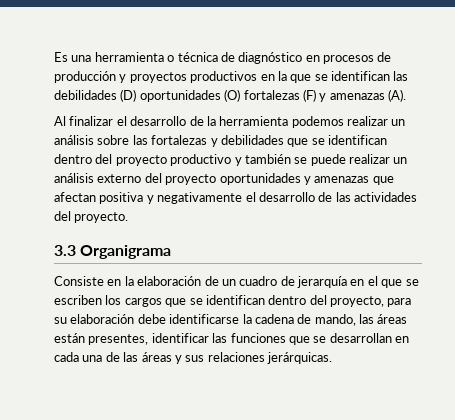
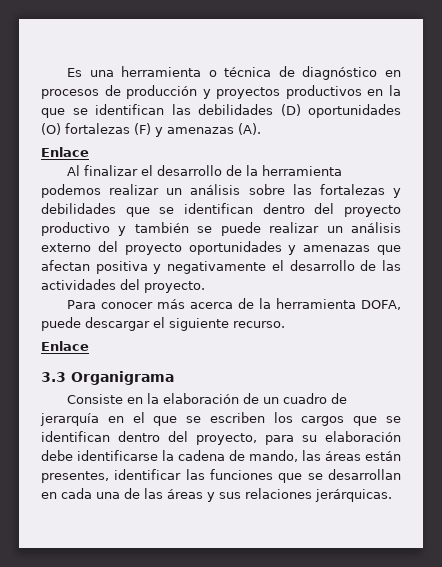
(406, 95) none -> [41,147,89,157] // Enlace
(129, 217) none -> [67,298,402,310] [41,317,285,331] [41,341,89,351] // Para conocer más acerca de la herramienta DOFA, puede descargar el siguiente recurso. // Enlace

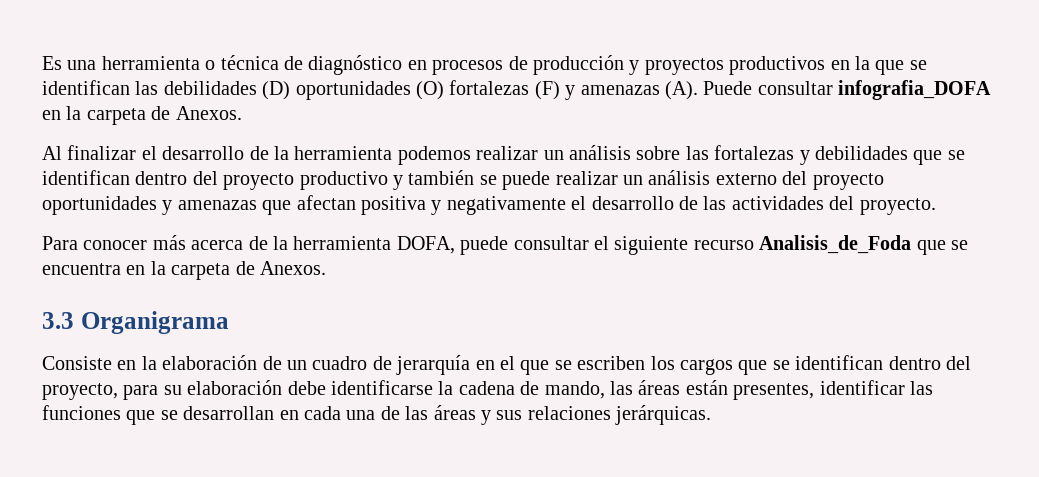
[41,147,89,157] // Enlace -> [703,80,992,100] [42,106,242,125] Puede consultar infografia_DOFA en la carpeta de Anexos.
[85,317,150,331] descargar -> [513,236,589,250] consultar
[233,321,285,328] [41,341,89,351] recurso. // Enlace -> [693,235,968,255] [42,261,326,280] recurso Analisis_de_Foda que se encuentra en la carpeta de Anexos.

